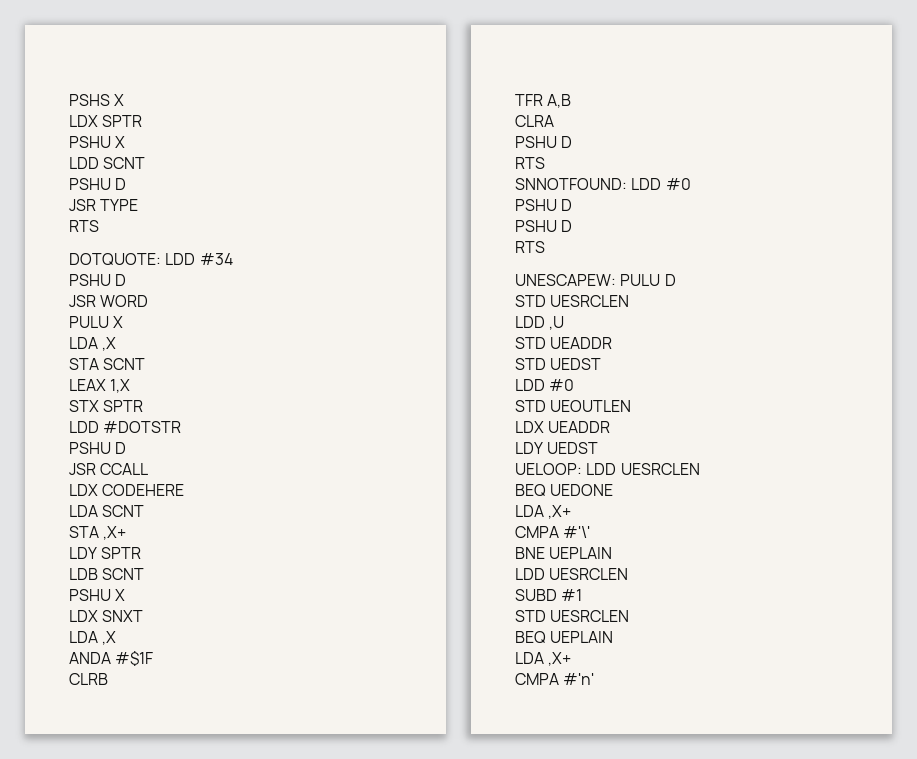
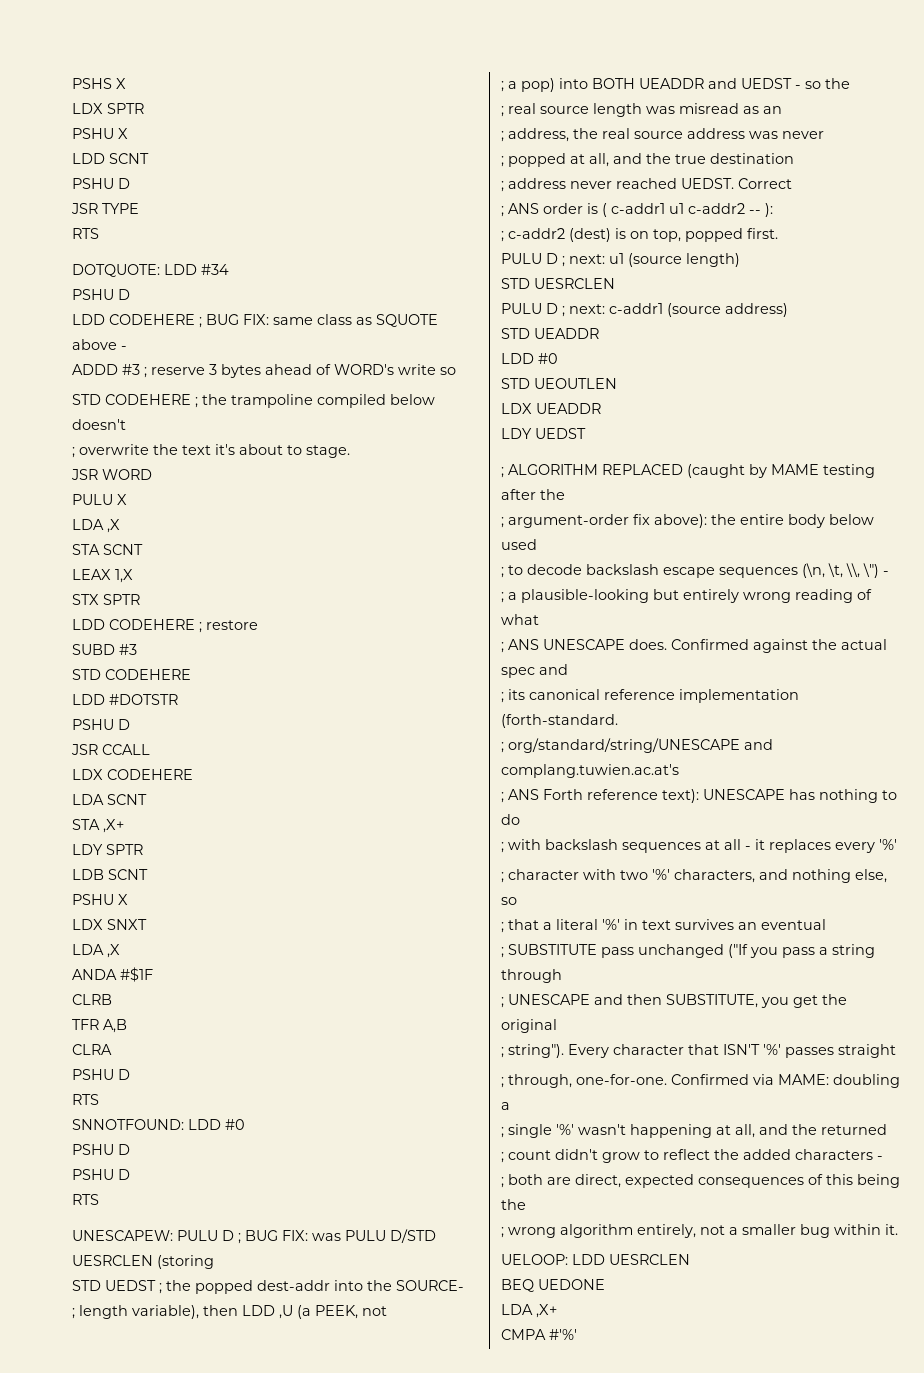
(127, 280) none -> [72,314,438,328] [72,339,127,350] [72,364,456,378] [72,394,435,408] [72,419,126,430] [72,444,350,458] // LDD CODEHERE ; BUG FIX: same class as SQUOTE above - // ADDD #3 ; reserve 3 bytes ahead of WORD's write so // STD CODEHERE ; the trampoline compiled below doesn't // ; overwrite the text it's about to stage.
(144, 406) none -> [72,619,258,633] [72,644,137,655] [72,669,191,680] // LDD CODEHERE ; restore // SUBD #3 // STD CODEHERE
[515,295,630,307] [515,316,565,330] // STD UESRCLEN // LDD ,U -> [238,1229,436,1244] [72,1255,214,1269] [72,1280,464,1294] [72,1305,387,1319] [501,78,850,92] [501,103,782,117] [501,128,824,142] [501,153,794,167] [501,178,792,192] [501,203,773,217] [501,228,778,242] [501,253,740,267] [501,278,615,289] [501,303,788,317] ; BUG FIX: was PULU D/STD UESRCLEN (storing // STD UEDST ; the popped dest-addr into the SOURCE- // ; length variable), then LDD ,U (a PEEK, not // ; a pop) into BOTH UEADDR and UEDST - so the // ; real source length was misread as an // ; address, the real source address was never // ; popped at all, and the true destination // ; address never reached UEDST. Correct // ; ANS order is ( c-addr1 u1 c-addr2 -- ): // ; c-addr2 (dest) is on top, popped first. // PULU D ; next: u1 (source length) // STD UESRCLEN // PULU D ; next: c-addr1 (source address)
[515,358,602,370] // STD UEDST -> (599, 333) none
(599, 448) none -> [501,464,875,478] [501,489,565,500] [501,514,874,528] [501,539,537,550] [501,563,889,578] [501,589,872,603] [501,614,539,625] [501,639,887,653] [501,664,568,678] [501,689,799,703] [501,714,618,728] [501,738,773,753] [501,764,679,778] [501,789,897,803] [501,814,520,825] [501,839,897,853] [501,869,887,883] [501,897,517,905] [501,919,826,933] [501,944,875,958] [501,969,562,983] [501,994,847,1008] [501,1019,557,1033] [501,1044,896,1058] [501,1074,900,1088] [501,1102,510,1110] [501,1124,887,1138] [501,1149,883,1163] [501,1174,900,1188] [501,1199,526,1210] [501,1224,898,1238] // ; ALGORITHM REPLACED (caught by MAME testing after the // ; argument-order fix above): the entire body below used // ; to decode backslash escape sequences (\n, \t, \\, \") - // ; a plausible-looking but entirely wrong reading of what // ; ANS UNESCAPE does. Confirmed against the actual spec and // ; its canonical reference implementation (forth-standard. // ; org/standard/string/UNESCAPE and complang.tuwien.ac.at's // ; ANS Forth reference text): UNESCAPE has nothing to do // ; with backslash sequences at all - it replaces every '%' // ; character with two '%' characters, and nothing else, so // ; that a literal '%' in text survives an eventual // ; SUBSTITUTE pass unchanged ("If you pass a string through // ; UNESCAPE and then SUBSTITUTE, you get the original // ; string"). Every character that ISN'T '%' passes straight // ; through, one-for-one. Confirmed via MAME: doubling a // ; single '%' wasn't happening at all, and the returned // ; count didn't grow to reflect the added characters - // ; both are direct, expected consequences of this being the // ; wrong algorithm entirely, not a smaller bug within it.
[563,526,591,538] [515,547,613,559] [515,568,629,580] [515,589,583,601] [515,610,630,622] [515,631,614,644] [515,652,572,666] [515,673,595,685] #'\' // BNE UEPLAIN // LDD UESRCLEN // SUBD #1 // STD UESRCLEN // BEQ UEPLAIN // LDA ,X+ // CMPA #'n' -> [549,1329,577,1340] #'%'

